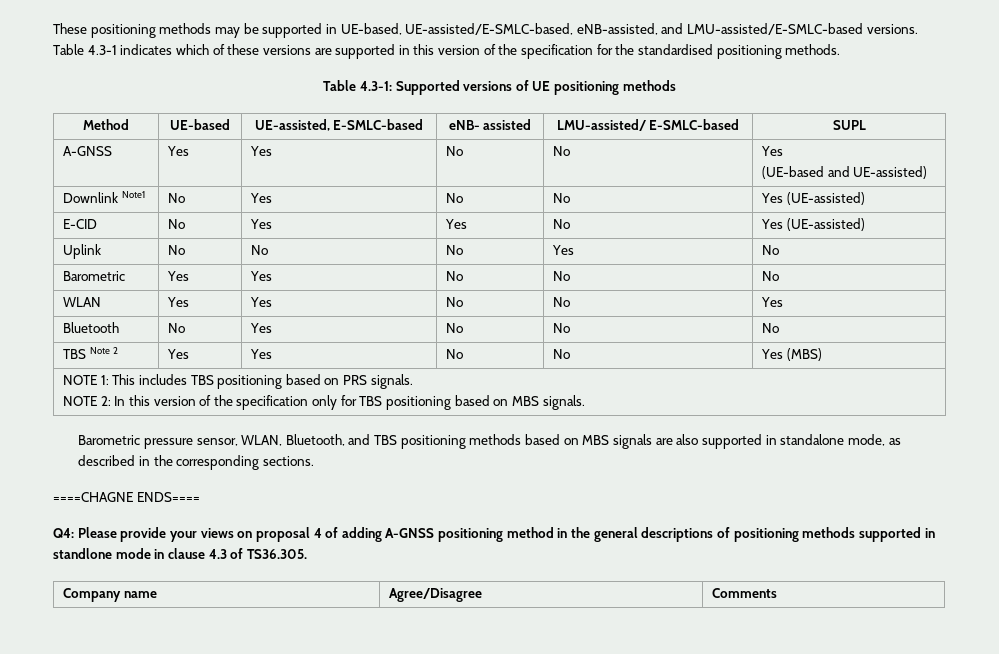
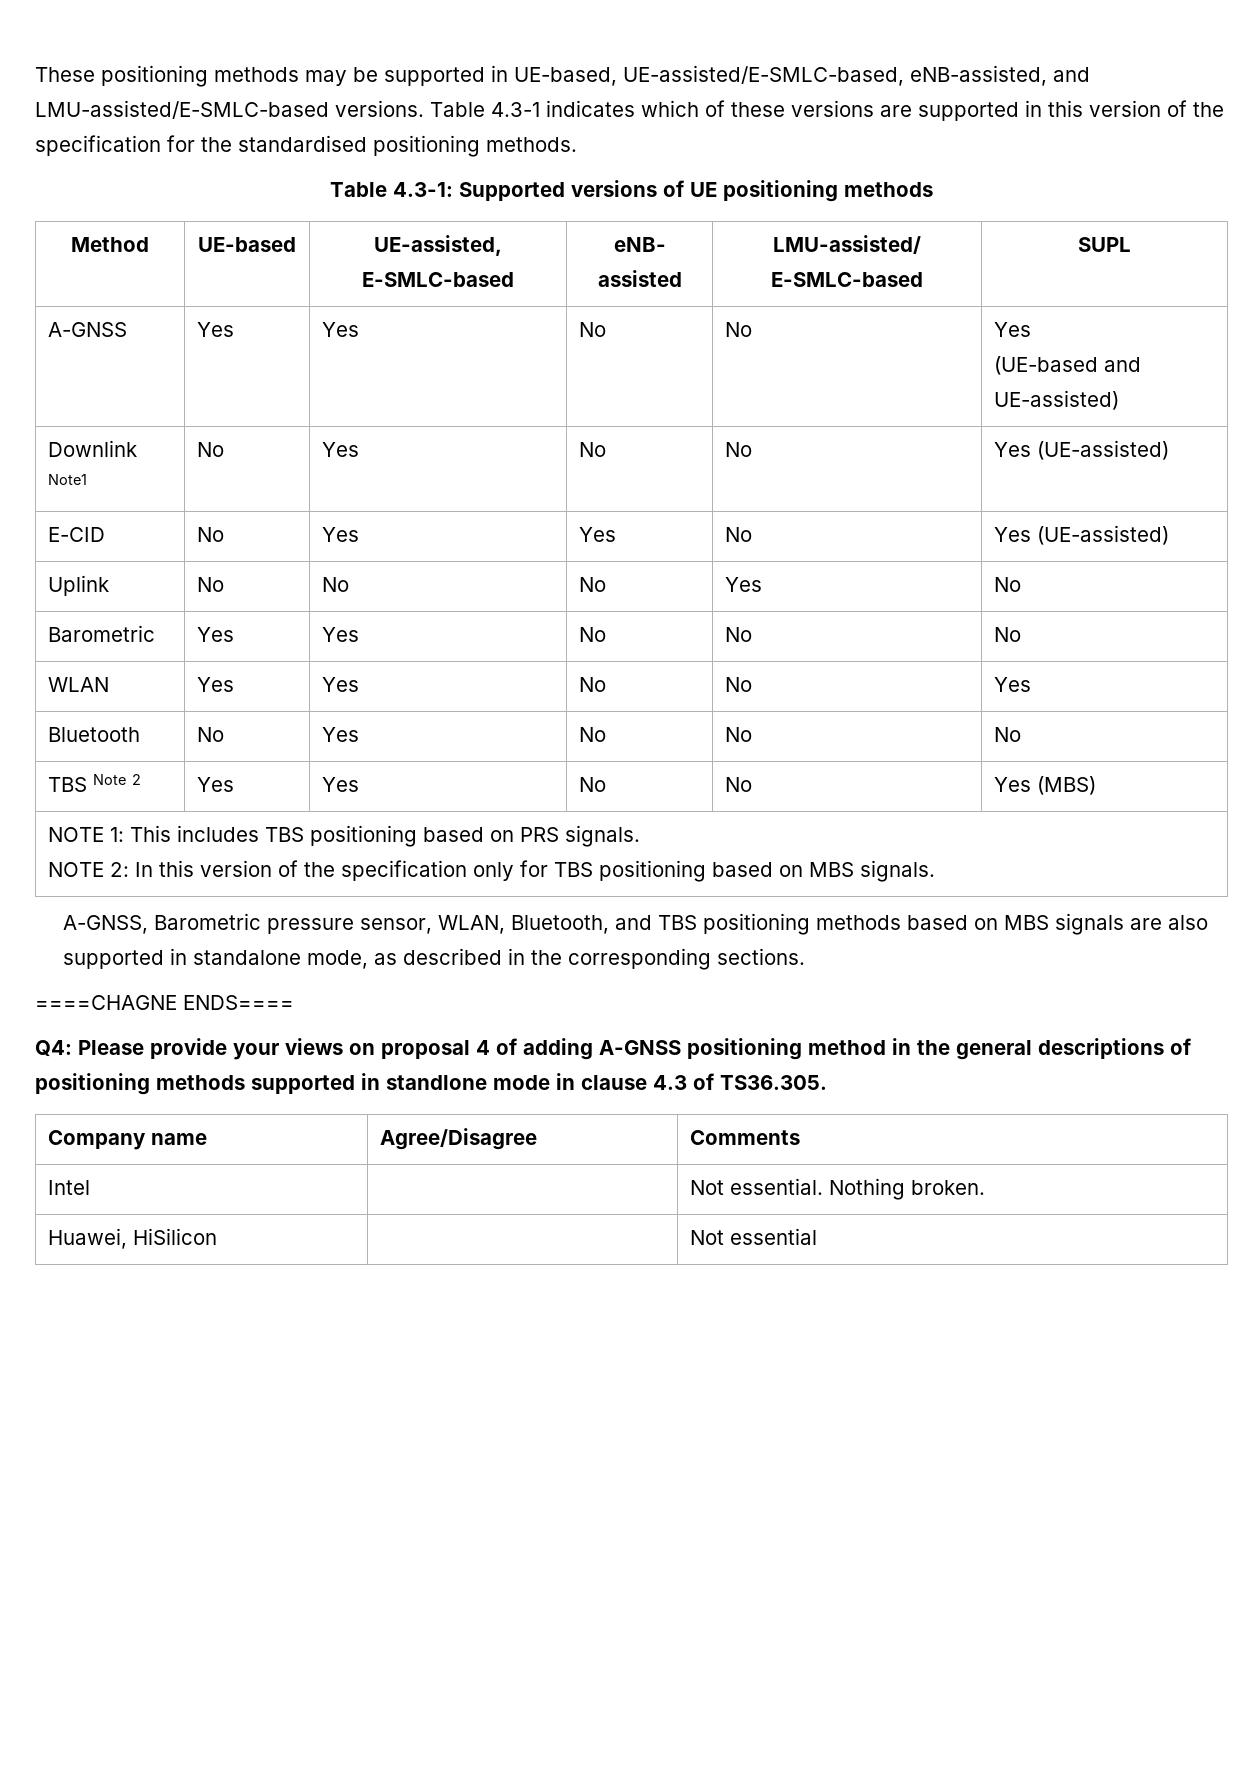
(585, 402) none -> [62,915,148,934] A-GNSS,
(777, 593) none -> [47,1180,90,1195] [689,1178,985,1200] [47,1228,217,1249] [689,1228,817,1245] // Intel | | Not essential. Nothing broken. // Huawei, HiSilicon | | Not essential

